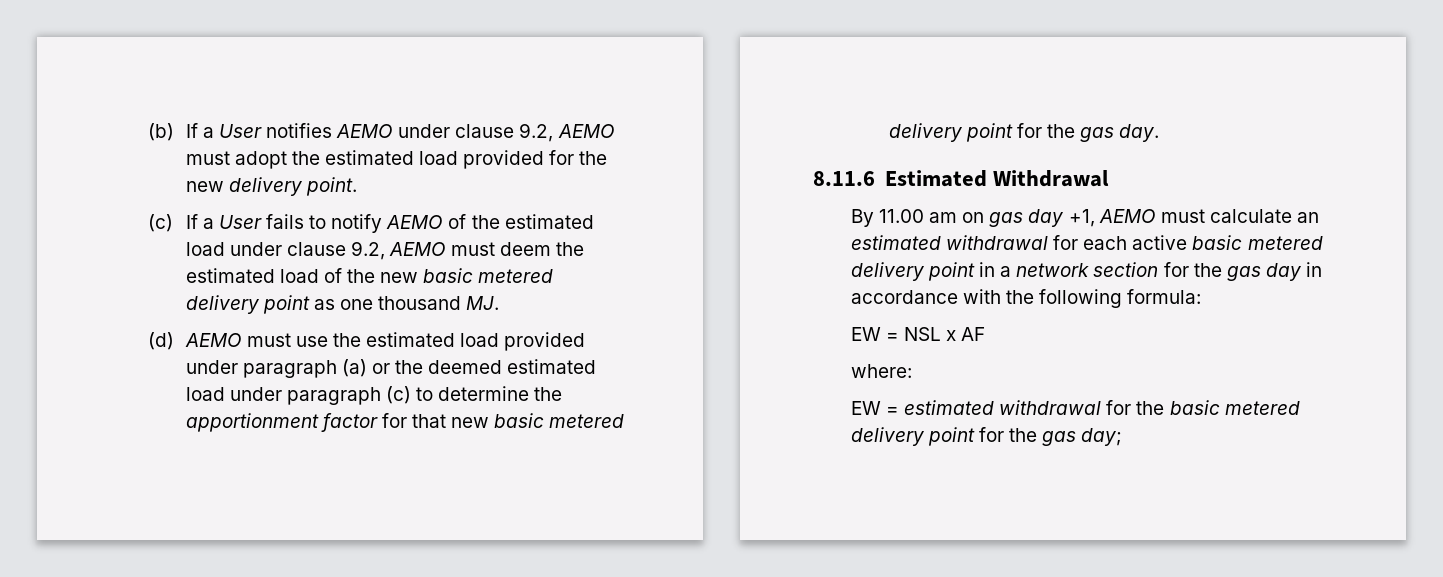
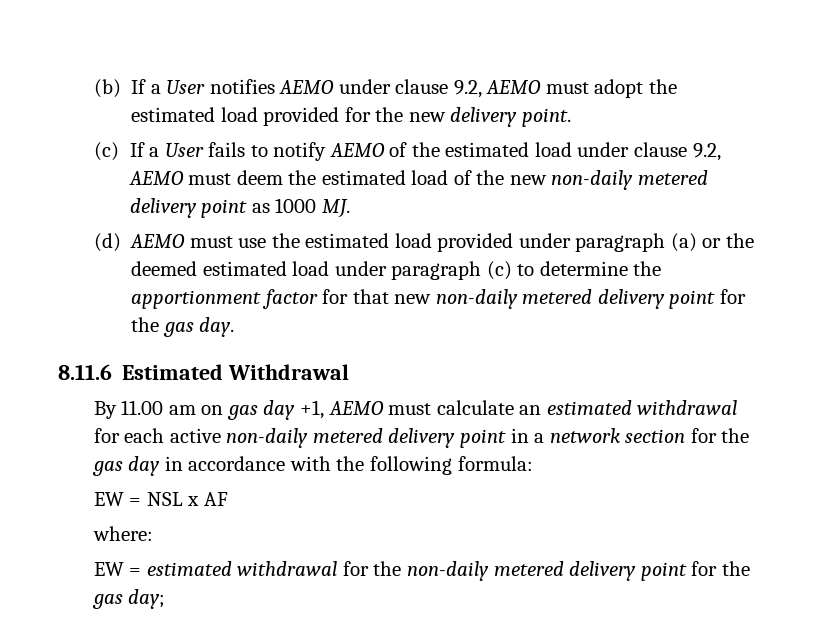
[423,268,474,283] basic -> [551,170,634,190] non-daily
[339,296,462,310] one thousand -> [275,198,317,213] 1000
[494,413,545,428] basic -> [435,289,518,309] non-daily
[1192,235,1243,250] basic -> [226,428,309,448] non-daily
[1169,400,1220,415] basic -> [407,561,490,581] non-daily

